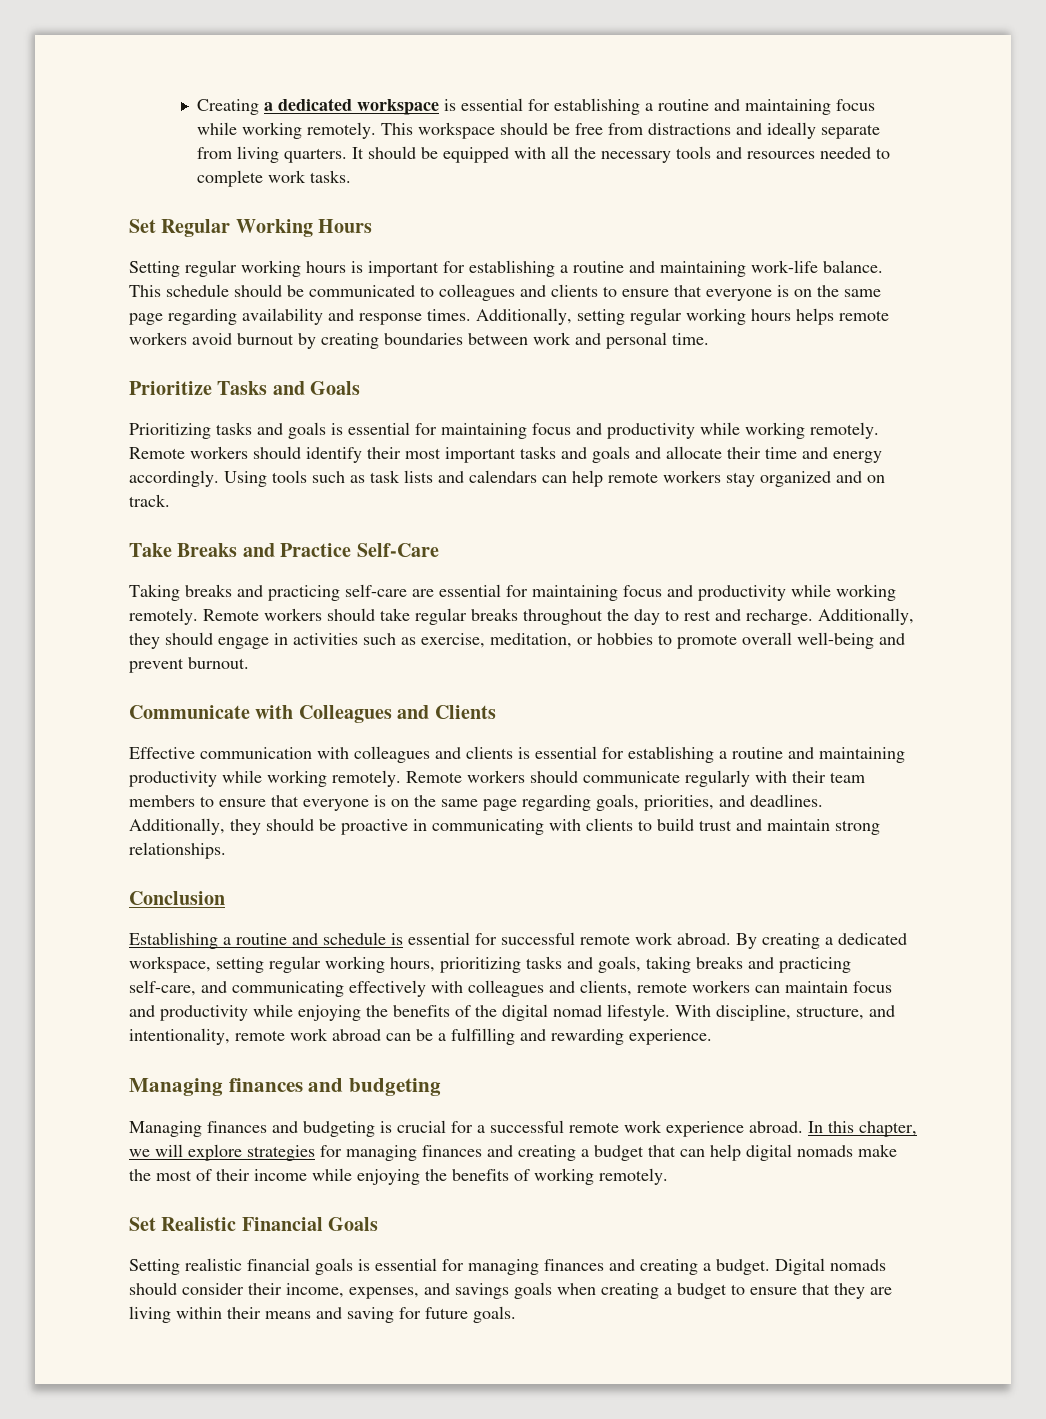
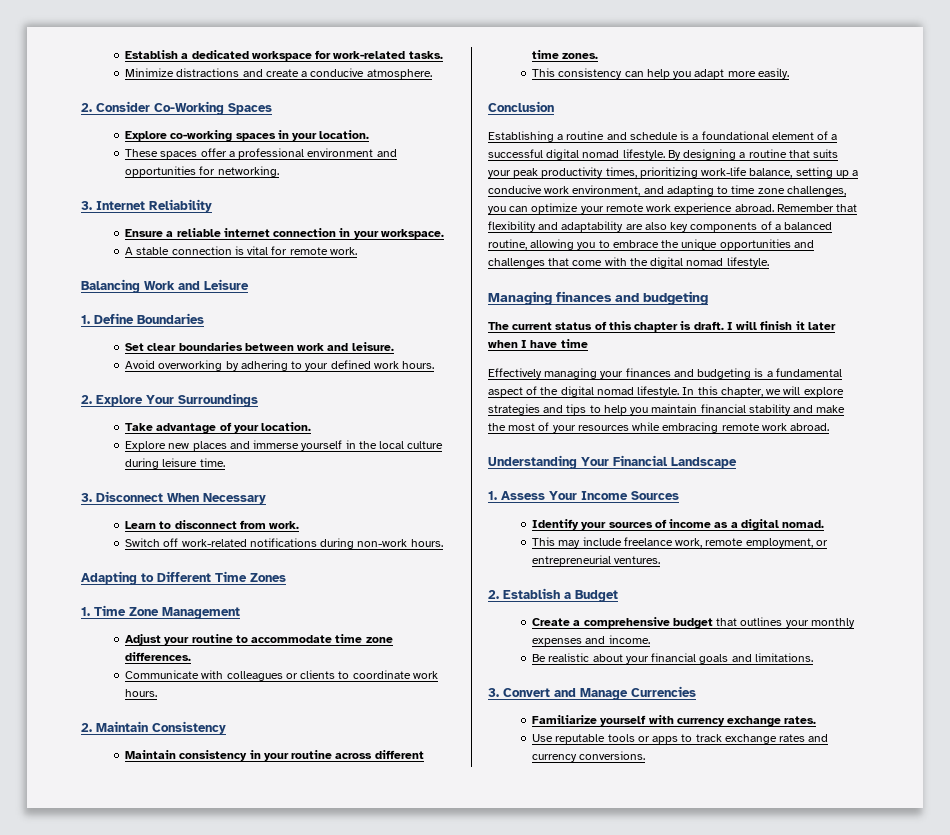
[197,99,260,115] Creating -> [125,50,179,59] Establish
[444,98,876,115] [197,122,881,139] [197,146,891,163] [197,170,352,187] [129,219,373,237] [129,260,883,277] [129,284,881,301] [129,308,889,325] [129,332,709,349] [129,381,361,395] [129,422,879,439] [129,446,882,463] [129,470,885,487] [129,494,170,507] [129,543,439,557] [129,584,896,601] [129,608,914,625] [129,632,905,649] [129,657,249,673] [129,705,496,723] [129,746,905,763] [129,770,865,787] [129,794,823,811] [129,818,880,835] [129,842,226,859] is essential for establishing a routine and maintaining focus while working remotely. This workspace should be free from distractions and ideally separate from living quarters. It should be equipped with all the necessary tools and resources needed to complete work tasks. // Set Regular Working Hours // Setting regular working hours is important for establishing a routine and maintaining work-life balance. This schedule should be communicated to colleagues and clients to ensure that everyone is on the same page regarding availability and response times. Additionally, setting regular working hours helps remote workers avoid burnout by creating boundaries between work and personal time. // Prioritize Tasks and Goals // Prioritizing tasks and goals is essential for maintaining focus and productivity while working remotely. Remote workers should identify their most important tasks and goals and allocate their time and energy accordingly. Using tools such as task lists and calendars can help remote workers stay organized and on track. // Take Breaks and Practice Self-Care // Taking breaks and practicing self-care are essential for maintaining focus and productivity while working remotely. Remote workers should take regular breaks throughout the day to rest and recharge. Additionally, they should engage in activities such as exercise, meditation, or hobbies to promote overall well-being and prevent burnout. // Communicate with Colleagues and Clients // Effective communication with colleagues and clients is essential for establishing a routine and maintaining productivity while working remotely. Remote workers should communicate regularly with their team members to ensure that everyone is on the same page regarding goals, priorities, and deadlines. Additionally, they should be proactive in communicating with clients to build trust and maintain strong relationships. -> [315,50,443,59] [125,68,432,79] [81,101,272,115] [125,130,370,142] [125,148,397,159] [125,166,279,177] [81,199,212,212] [125,228,444,239] [125,246,357,255] [81,279,249,293] [81,313,204,324] [125,342,394,351] [125,360,435,371] [81,393,258,407] [125,422,312,434] [125,440,444,451] [125,458,225,469] [81,491,266,504] [125,520,300,529] [125,538,443,549] [81,571,286,585] [81,605,240,619] [125,634,393,645] [125,652,192,661] [125,670,438,681] [125,689,158,697] [81,721,226,734] [125,750,424,761] [532,50,599,59] [532,68,789,79] for work-related tasks. // Minimize distractions and create a conducive atmosphere. // 2. Consider Co-Working Spaces // Explore co-working spaces in your location. // These spaces offer a professional environment and opportunities for networking. // 3. Internet Reliability // Ensure a reliable internet connection in your workspace. // A stable connection is vital for remote work. // Balancing Work and Leisure // 1. Define Boundaries // Set clear boundaries between work and leisure. // Avoid overworking by adhering to your defined work hours. // 2. Explore Your Surroundings // Take advantage of your location. // Explore new places and immerse yourself in the local culture during leisure time. // 3. Disconnect When Necessary // Learn to disconnect from work. // Switch off work-related notifications during non-work hours. // Adapting to Different Time Zones // 1. Time Zone Management // Adjust your routine to accommodate time zone differences. // Communicate with colleagues or clients to coordinate work hours. // 2. Maintain Consistency // Maintain consistency in your routine across different time zones. // This consistency can help you adapt more easily.
[408,932,907,949] [129,956,851,973] [129,980,892,997] [129,1004,895,1021] [129,1028,712,1045] [129,1078,442,1096] [129,1120,803,1137] essential for successful remote work abroad. By creating a dedicated workspace, setting regular working hours, prioritizing tasks and goals, taking breaks and practicing self-care, and communicating effectively with colleagues and clients, remote workers can maintain focus and productivity while enjoying the benefits of the digital nomad lifestyle. With discipline, structure, and intentionality, remote work abroad can be a fulfilling and rewarding experience. // Managing finances and budgeting // Managing finances and budgeting is crucial for a successful remote work experience abroad. -> [692,131,838,140] [488,149,839,160] [488,167,859,178] [488,185,846,196] [488,203,858,214] [488,221,833,232] [488,239,814,250] [488,257,769,268] [488,291,708,305] [488,321,836,332] [488,339,588,348] [488,368,842,379] [488,386,680,397] a foundational element of a successful digital nomad lifestyle. By designing a routine that suits your peak productivity times, prioritizing work-life balance, setting up a conducive work environment, and adapting to time zone challenges, you can optimize your remote work experience abroad. Remember that flexibility and adaptability are also key components of a balanced routine, allowing you to embrace the unique opportunities and challenges that come with the digital nomad lifestyle. // Managing finances and budgeting // The current status of this chapter is draft. I will finish it later when I have time // Effectively managing your finances and budgeting is a fundamental aspect of the digital nomad lifestyle.
[320,1144,897,1161] [129,1168,668,1185] [129,1217,379,1231] [129,1258,886,1275] [129,1282,892,1299] [129,1306,516,1323] for managing finances and creating a budget that can help digital nomads make the most of their income while enjoying the benefits of working remotely. // Set Realistic Financial Goals // Setting realistic financial goals is essential for managing finances and creating a budget. Digital nomads should consider their income, expenses, and savings goals when creating a budget to ensure that they are living within their means and saving for future goals. -> [543,404,846,415] [488,422,830,433] [488,455,737,469] [488,491,679,500] [532,519,825,531] [532,537,828,548] [532,555,661,566] [488,588,618,602] [532,617,855,629] [532,635,650,646] [532,653,813,664] [488,686,696,700] [532,715,817,727] [532,734,829,744] [532,751,646,762] and tips to help you maintain financial stability and make the most of your resources while embracing remote work abroad. // Understanding Your Financial Landscape // 1. Assess Your Income Sources // Identify your sources of income as a digital nomad. // This may include freelance work, remote employment, or entrepreneurial ventures. // 2. Establish a Budget // Create a comprehensive budget that outlines your monthly expenses and income. // Be realistic about your financial goals and limitations. // 3. Convert and Manage Currencies // Familiarize yourself with currency exchange rates. // Use reputable tools or apps to track exchange rates and currency conversions.

